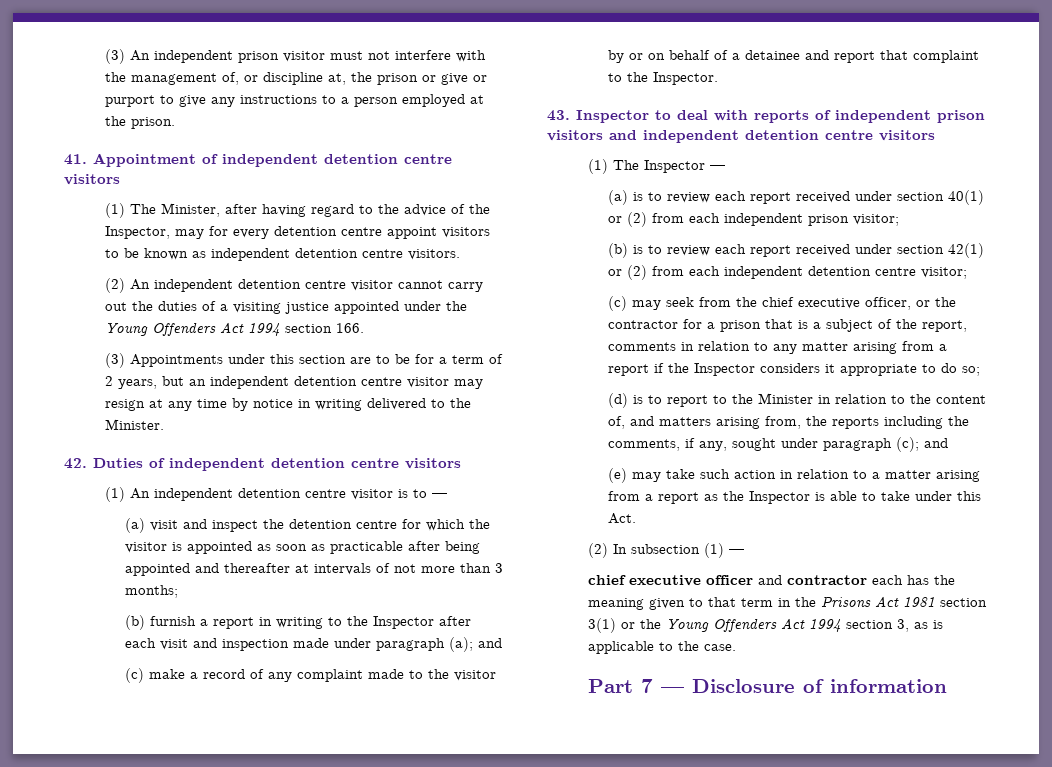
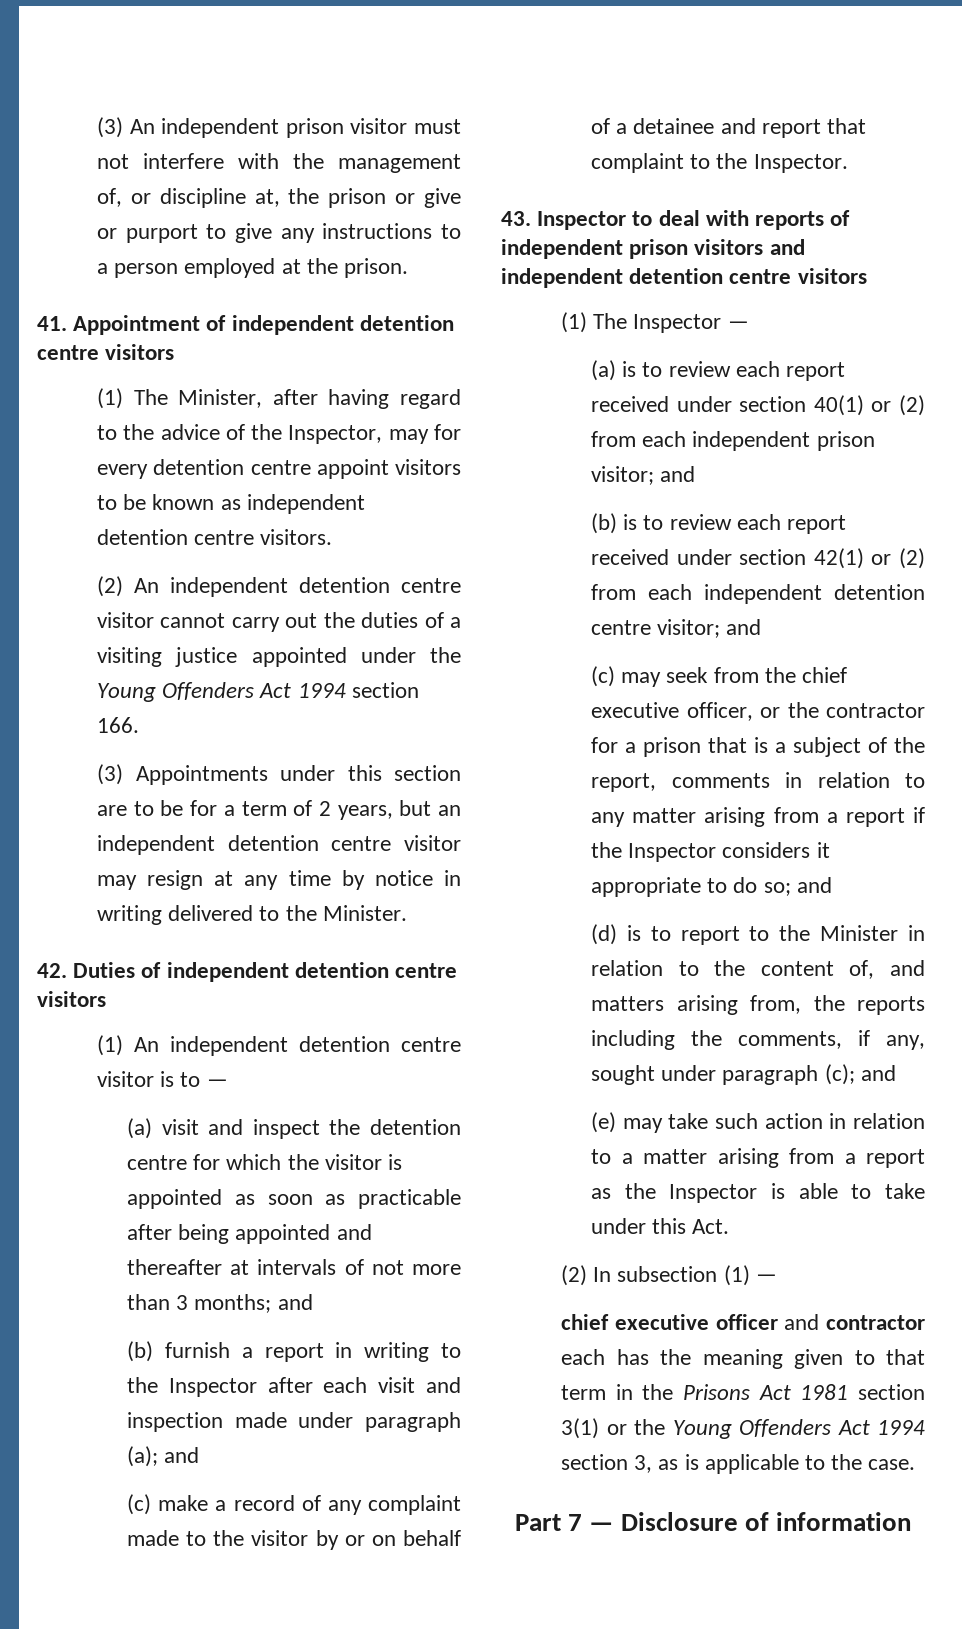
(179, 591) none -> [277,1294,313,1310] and
(900, 220) none -> [660,466,696,482] and
(968, 273) none -> [726,619,762,635] and
(981, 371) none -> [796,877,832,893] and

